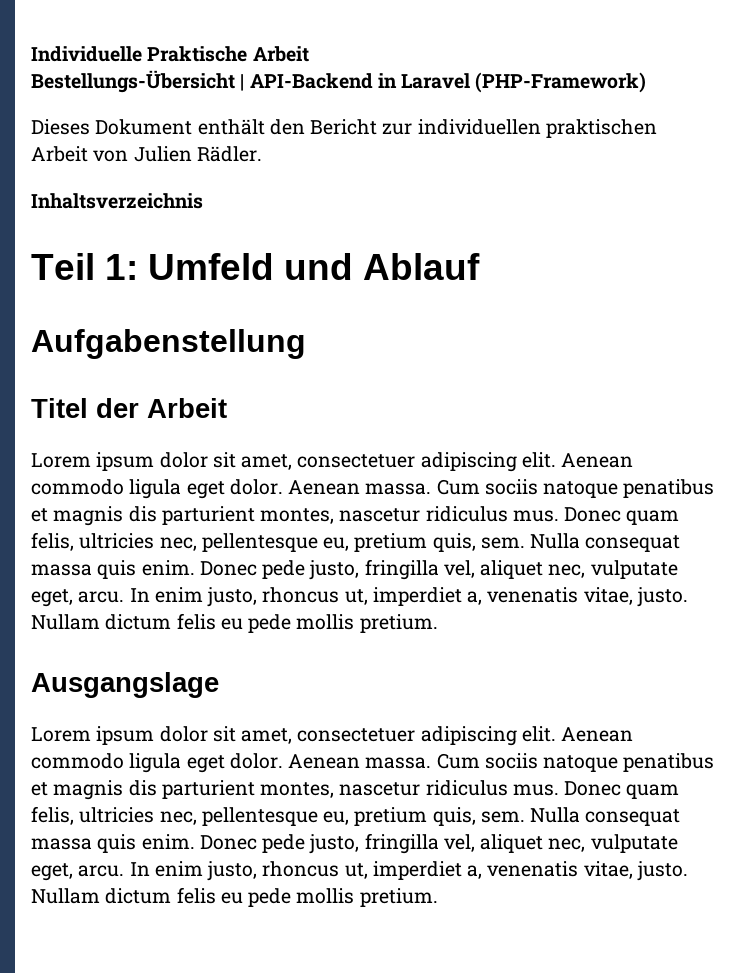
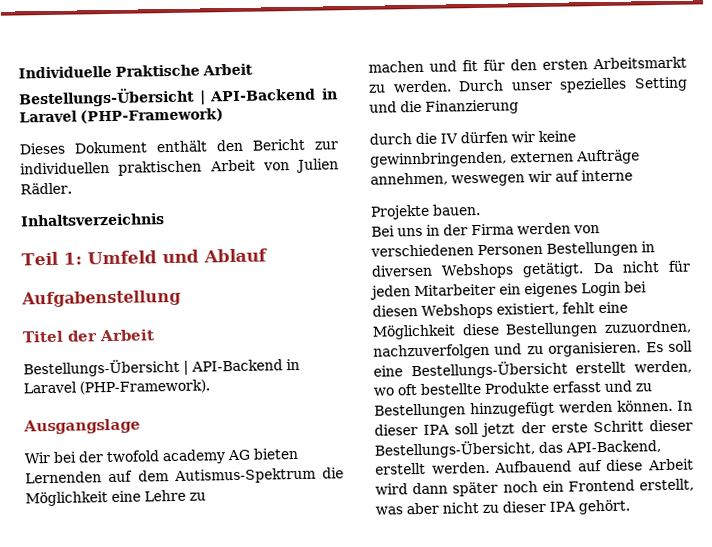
[31,452,634,472] [31,479,715,499] [31,506,680,526] [31,532,681,552] [31,559,678,580] [31,587,688,607] [31,613,438,633] [31,672,219,698] [31,726,634,746] [31,753,715,773] [31,780,680,800] [31,806,681,826] [31,833,678,854] [31,861,688,881] [31,887,438,907] Lorem ipsum dolor sit amet, consectetuer adipiscing elit. Aenean commodo ligula eget dolor. Aenean massa. Cum sociis natoque penatibus et magnis dis parturient montes, nascetur ridiculus mus. Donec quam felis, ultricies nec, pellentesque eu, pretium quis, sem. Nulla consequat massa quis enim. Donec pede justo, fringilla vel, aliquet nec, vulputate eget, arcu. In enim justo, rhoncus ut, imperdiet a, venenatis vitae, justo. Nullam dictum felis eu pede mollis pretium. // Ausgangslage // Lorem ipsum dolor sit amet, consectetuer adipiscing elit. Aenean commodo ligula eget dolor. Aenean massa. Cum sociis natoque penatibus et magnis dis parturient montes, nascetur ridiculus mus. Donec quam felis, ultricies nec, pellentesque eu, pretium quis, sem. Nulla consequat massa quis enim. Donec pede justo, fringilla vel, aliquet nec, vulputate eget, arcu. In enim justo, rhoncus ut, imperdiet a, venenatis vitae, justo. Nullam dictum felis eu pede mollis pretium. -> [23,358,300,378] [23,379,210,395] [23,418,141,435] [24,447,299,465] [25,467,344,484] [25,489,206,507] [368,56,687,73] [368,76,688,93] [369,99,519,115] [369,130,576,145] [370,149,640,168] [370,169,633,187] [370,203,481,220] [371,222,600,237] [370,241,655,257] [371,260,691,279] [370,281,647,300] [372,301,628,319] [372,320,692,340] [373,340,693,360] [373,360,692,380] [373,380,652,396] [374,399,693,419] [374,419,693,437] [374,440,661,459] [375,458,694,475] [375,478,694,497] [375,499,630,515] Bestellungs-Übersicht | API-Backend in Laravel (PHP-Framework). // Ausgangslage // Wir bei der twofold academy AG bieten Lernenden auf dem Autismus-Spektrum die Möglichkeit eine Lehre zu // machen und fit für den ersten Arbeitsmarkt zu werden. Durch unser spezielles Setting und die Finanzierung // durch die IV dürfen wir keine gewinnbringenden, externen Aufträge annehmen, weswegen wir auf interne // Projekte bauen. // Bei uns in der Firma werden von verschiedenen Personen Bestellungen in diversen Webshops getätigt. Da nicht für jeden Mitarbeiter ein eigenes Login bei diesen Webshops existiert, fehlt eine Möglichkeit diese Bestellungen zuzuordnen, nachzuverfolgen und zu organisieren. Es soll eine Bestellungs-Übersicht erstellt werden, wo oft bestellte Produkte erfasst und zu Bestellungen hinzugefügt werden können. In dieser IPA soll jetzt der erste Schritt dieser Bestellungs-Übersicht, das API-Backend, erstellt werden. Aufbauend auf diese Arbeit wird dann später noch ein Frontend erstellt, was aber nicht zu dieser IPA gehört.

